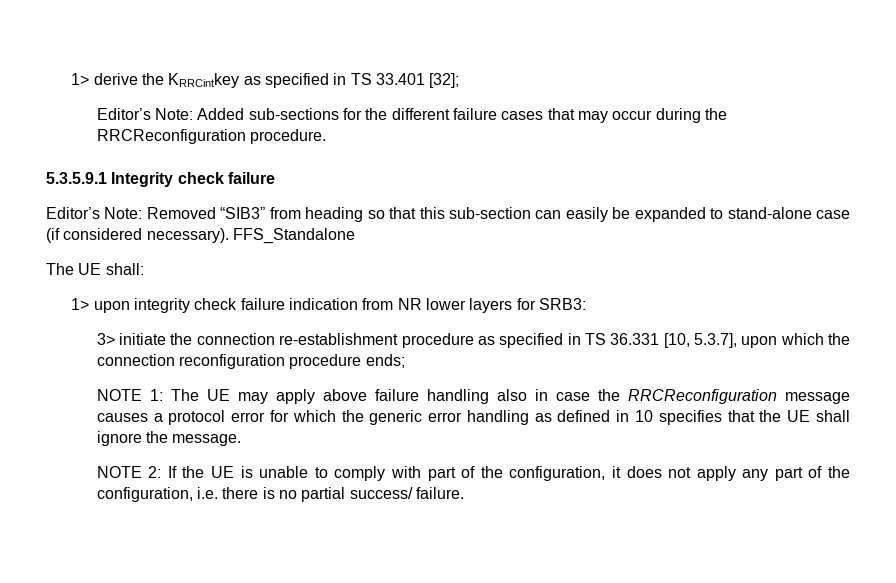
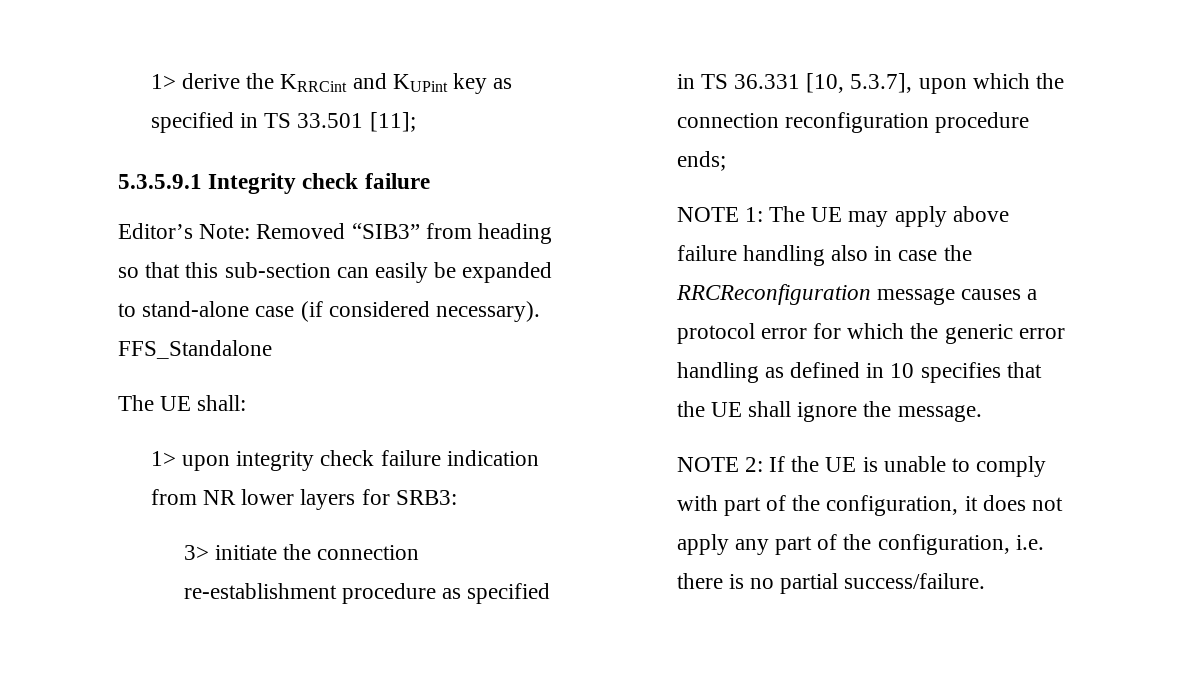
[168,73,460,88] [96,108,727,123] [96,129,327,144] KRRCintkey as specified in TS 33.401 [32]; // Editor’s Note: Added sub-sections for the different failure cases that may occur during the RRCReconfiguration procedure. -> [280,73,513,94] [150,112,416,133] KRRCint and KUPint key as specified in TS 33.501 [11];
[349,487,464,499] success/ failure. -> [844,573,986,589] success/failure.

